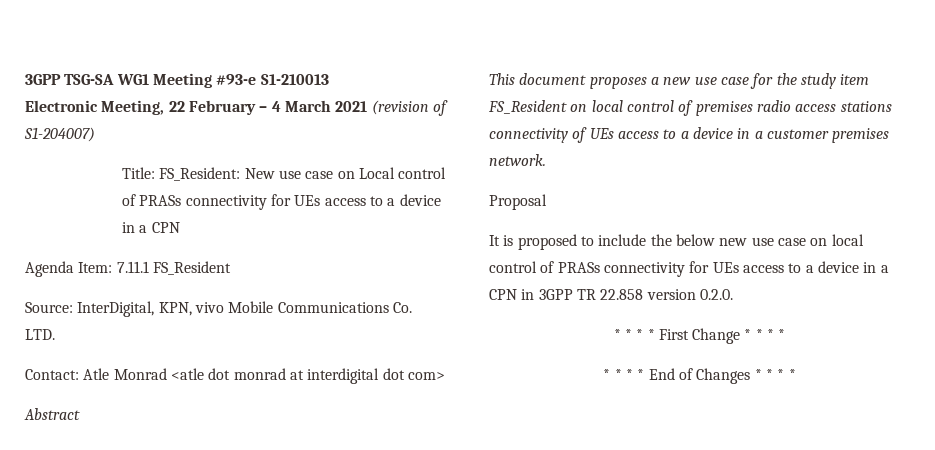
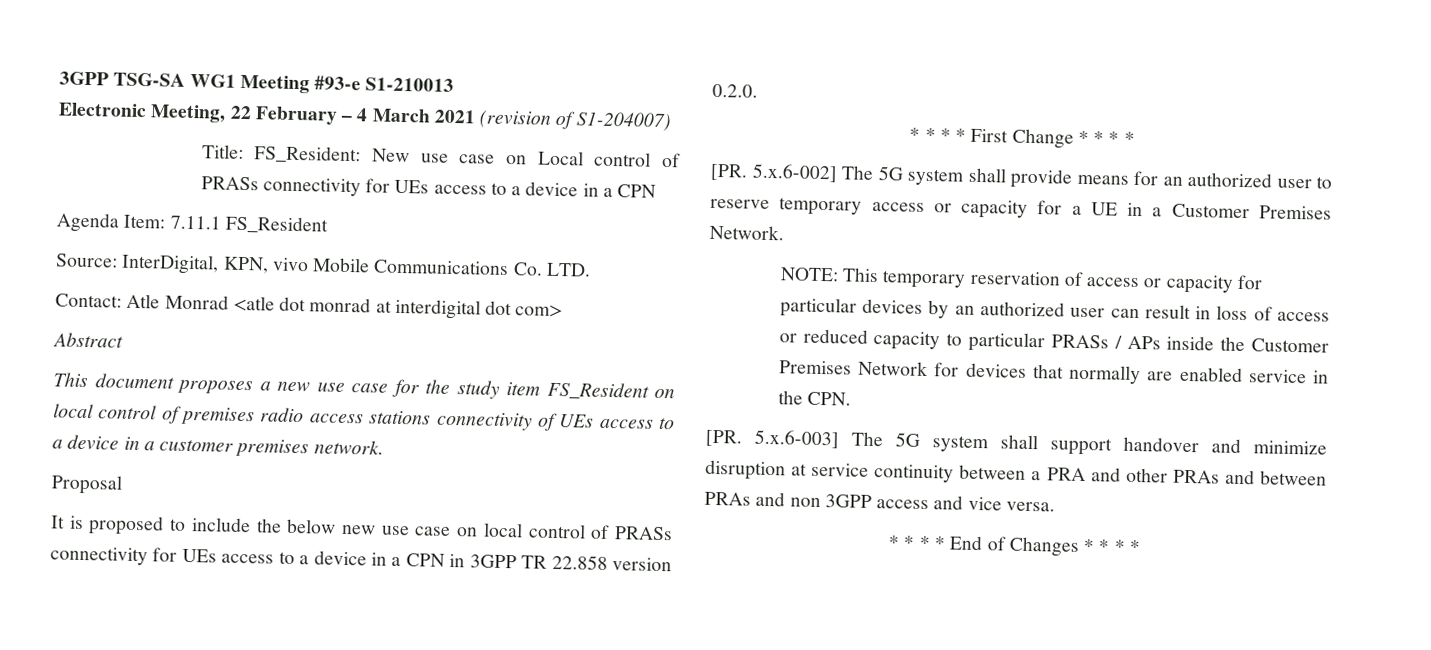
(786, 334) none -> [710,163,1332,189] [710,197,1332,220] [709,224,784,241] [779,267,1263,294] [779,297,1331,322] [778,328,1329,353] [778,360,1330,385] [777,390,852,406] [705,429,1327,456] [705,459,1328,486] [704,491,1055,512] // [PR. 5.x.6-002] The 5G system shall provide means for an authorized user to reserve temporary access or capacity for a UE in a Customer Premises Network. // NOTE: This temporary reservation of access or capacity for particular devices by an authorized user can result in loss of access or reduced capacity to particular PRASs / APs inside the Customer Premises Network for devices that normally are enabled service in the CPN. // [PR. 5.x.6-003] The 5G system shall support handover and minimize disruption at service continuity between a PRA and other PRAs and between PRAs and non 3GPP access and vice versa.

